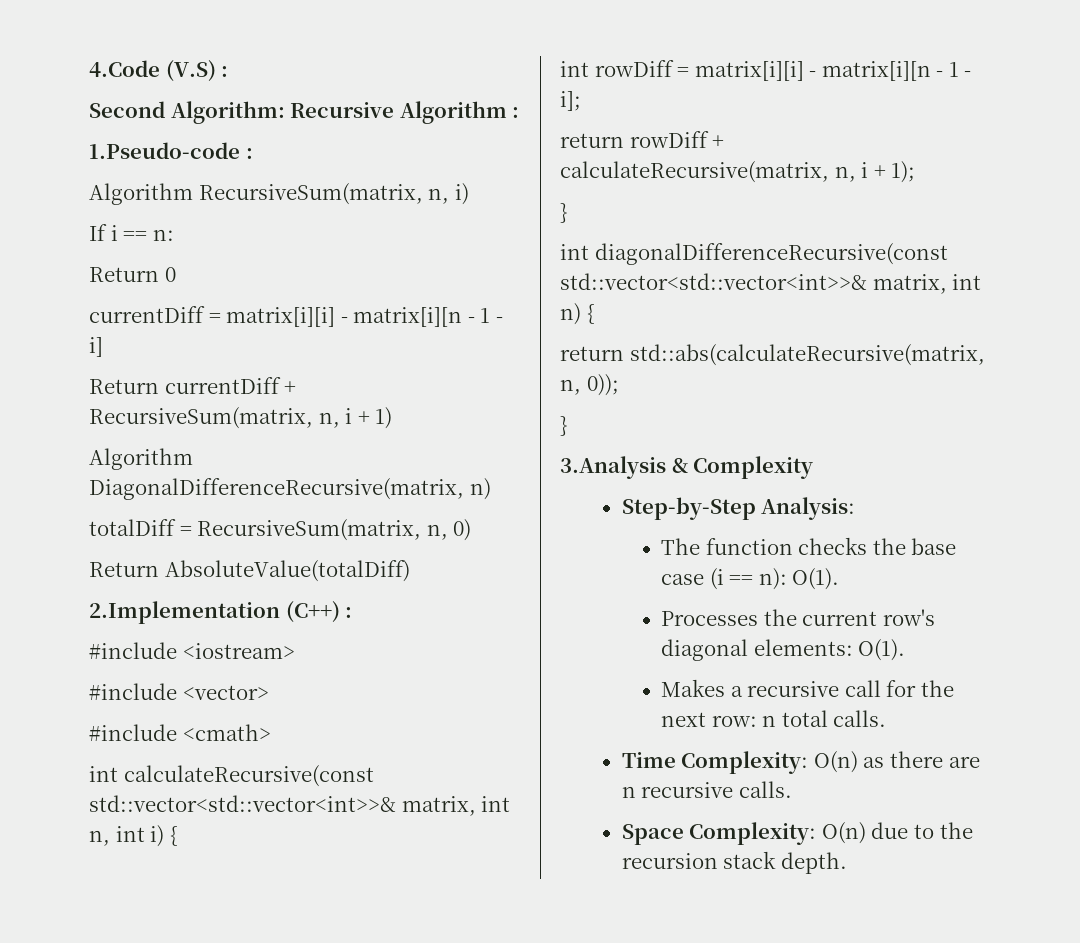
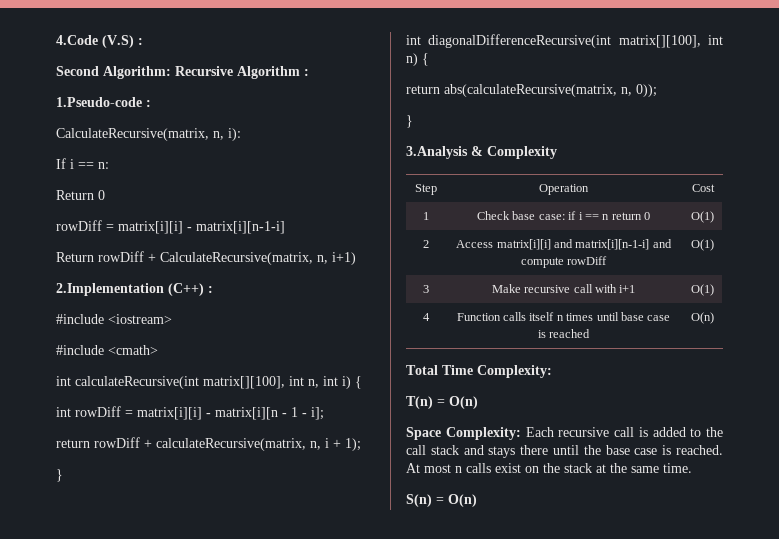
[89,183,469,205] Algorithm RecursiveSum(matrix, n, i) -> [56,128,241,141] CalculateRecursive(matrix, n, i):
[89,306,503,327] [89,337,103,357] [89,377,297,394] [89,407,393,429] [89,448,193,470] [89,478,491,500] [89,519,472,541] [89,560,410,582] currentDiff = matrix[i][i] - matrix[i][n - 1 - i] // Return currentDiff + RecursiveSum(matrix, n, i + 1) // Algorithm DiagonalDifferenceRecursive(matrix, n) // totalDiff = RecursiveSum(matrix, n, 0) // Return AbsoluteValue(totalDiff) -> [56,220,285,234] [56,251,356,265] rowDiff = matrix[i][i] - matrix[i][n-1-i] // Return rowDiff + CalculateRecursive(matrix, n, i+1)
[89,683,269,700] // #include <vector> -> (172, 319) none
[123,765,374,787] [89,795,476,816] calculateRecursive(const std::vector<std::vector<int>>& matrix, -> [75,376,285,389] calculateRecursive(int matrix[][100],
[594,243,948,265] [560,273,947,294] diagonalDifferenceRecursive(const std::vector<std::vector<int>>& matrix, -> [428,34,701,48] diagonalDifferenceRecursive(int matrix[][100],
[629,344,985,366] std::abs(calculateRecursive(matrix, -> [444,84,617,97] abs(calculateRecursive(matrix,
[621,497,856,520] [661,537,957,555] [661,568,840,590] [661,609,935,626] [661,639,906,661] [661,679,954,697] [661,710,887,727] [621,751,980,774] [621,781,792,798] [621,822,973,845] [621,851,847,874] // Step-by-Step Analysis: // The function checks the base case (i == n): O(1). // Processes the current row's diagonal elements: O(1). // Makes a recursive call for the next row: n total calls. // Time Complexity: O(n) as there are n recursive calls. // Space Complexity: O(n) due to the recursion stack depth. -> [414,184,437,195] [539,184,589,195] [691,184,715,192] [422,212,429,220] [477,211,650,220] [691,211,714,223] [422,240,429,248] [456,239,672,250] [520,256,608,268] [691,239,714,251] [422,285,429,293] [491,284,636,293] [691,284,714,296] [422,313,430,321] [456,312,671,321] [537,329,591,338] [691,312,714,324] [406,365,552,378] [406,396,478,409] [406,427,723,440] [406,445,723,458] [406,463,692,473] [406,494,477,507] // Step | Operation | Cost // 1 | Check base case: if i == n return 0 | O(1) // 2 | Access matrix[i][i] and matrix[i][n-1-i] and compute rowDiff | O(1) // 3 | Make recursive call with i+1 | O(1) // 4 | Function calls itself n times until base case is reached | O(n) // Total Time Complexity: // T(n) = O(n) // Space Complexity: Each recursive call is added to the call stack and stays there until the base case is reached. At most n calls exist on the stack at the same time. // S(n) = O(n)

